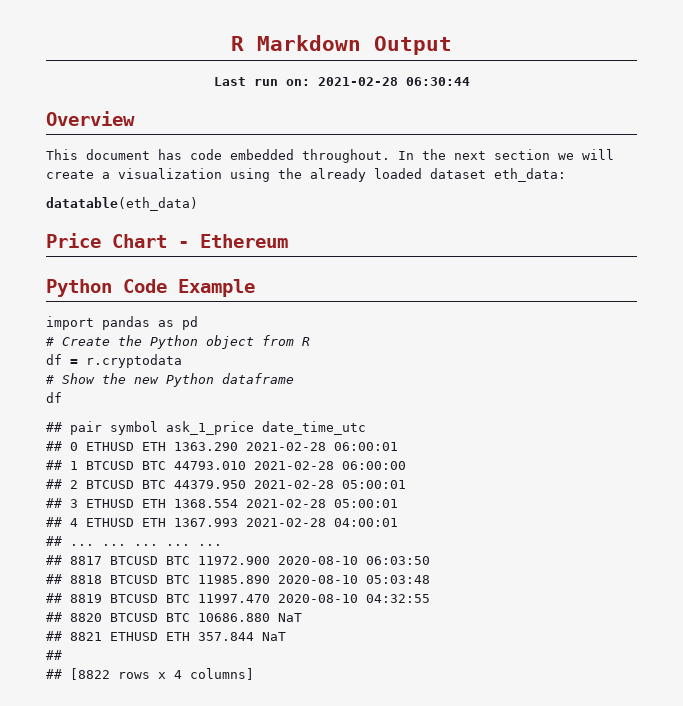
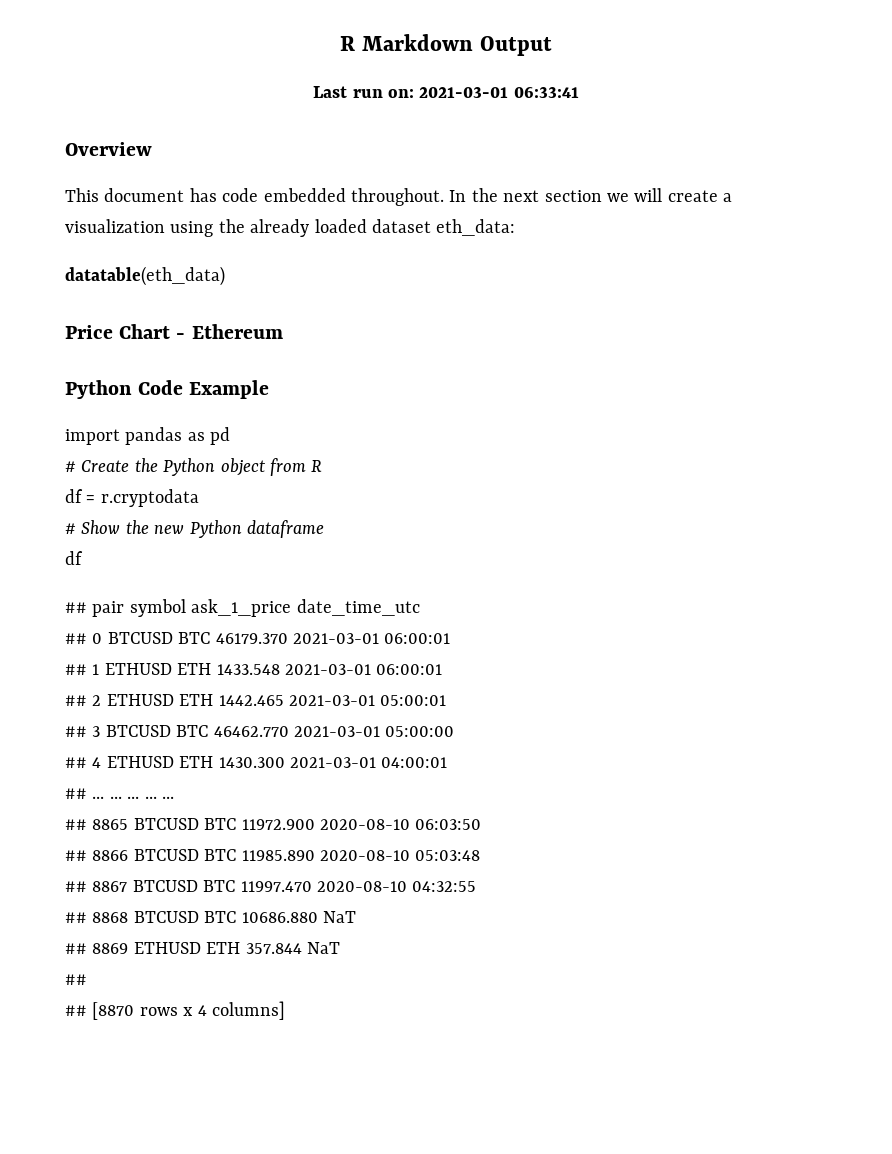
[317,77,470,86] 2021-02-28 06:30:44 -> [419,87,579,98] 2021-03-01 06:33:41
[86,442,326,451] ETHUSD ETH 1363.290 2021-02-28 -> [107,632,379,644] BTCUSD BTC 46179.370 2021-03-01
[86,461,406,470] [46,479,406,489] [46,498,398,508] BTCUSD BTC 44793.010 2021-02-28 06:00:00 // ## 2 BTCUSD BTC 44379.950 2021-02-28 05:00:01 // ## 3 ETHUSD ETH 1368.554 2021-02-28 05:00:01 -> [104,663,443,675] [65,694,447,706] [65,725,455,737] ETHUSD ETH 1433.548 2021-03-01 06:00:01 // ## 2 ETHUSD ETH 1442.465 2021-03-01 05:00:01 // ## 3 BTCUSD BTC 46462.770 2021-03-01 05:00:00
[174,518,326,527] 1367.993 2021-02-28 -> [218,757,376,768] 1430.300 2021-03-01
[70,556,102,565] 8817 -> [92,819,129,830] 8865
[70,575,102,584] 8818 -> [92,850,129,861] 8866
[70,594,102,603] 8819 -> [92,881,128,892] 8867
[70,613,102,622] 8820 -> [92,912,129,923] 8868
[70,632,102,641] 8821 -> [92,943,129,954] 8869
[70,668,110,680] [8822 -> [92,1002,135,1020] [8870

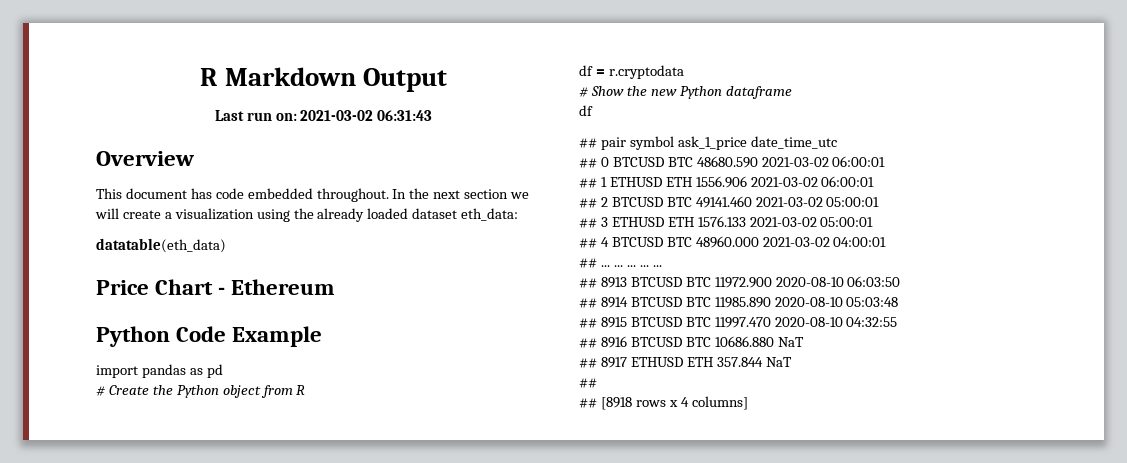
[419,87,579,98] 2021-03-01 06:33:41 -> [300,110,433,121] 2021-03-02 06:31:43
[215,633,379,644] 46179.370 2021-03-01 -> [696,156,829,168] 48680.590 2021-03-02
[216,664,371,675] 1433.548 2021-03-01 -> [695,176,818,188] 1556.906 2021-03-02
[106,694,375,706] ETHUSD ETH 1442.465 2021-03-01 -> [611,196,823,208] BTCUSD BTC 49141.460 2021-03-02
[105,725,455,737] [65,756,376,768] BTCUSD BTC 46462.770 2021-03-01 05:00:00 // ## 4 ETHUSD ETH 1430.300 2021-03-01 -> [611,216,874,227] [579,236,830,248] ETHUSD ETH 1576.133 2021-03-02 05:00:01 // ## 4 BTCUSD BTC 48960.000 2021-03-02
[92,819,129,830] 8865 -> [600,277,627,288] 8913
[92,850,129,861] 8866 -> [600,297,628,308] 8914
[92,881,128,892] 8867 -> [600,317,627,328] 8915
[92,912,129,923] 8868 -> [600,336,627,348] 8916
[92,943,129,954] 8869 -> [600,357,627,368] 8917
[92,1002,135,1020] [8870 -> [600,397,632,410] [8918

